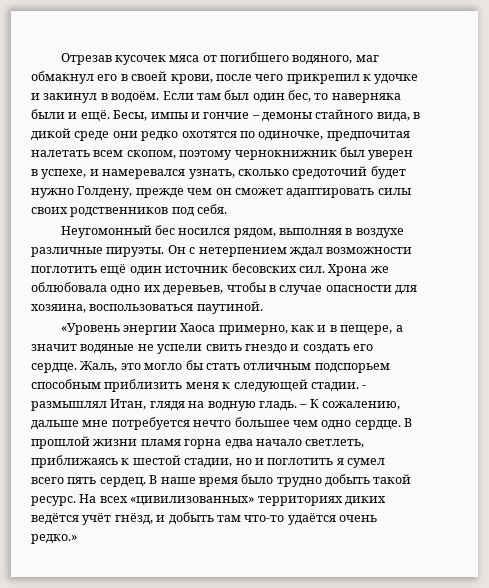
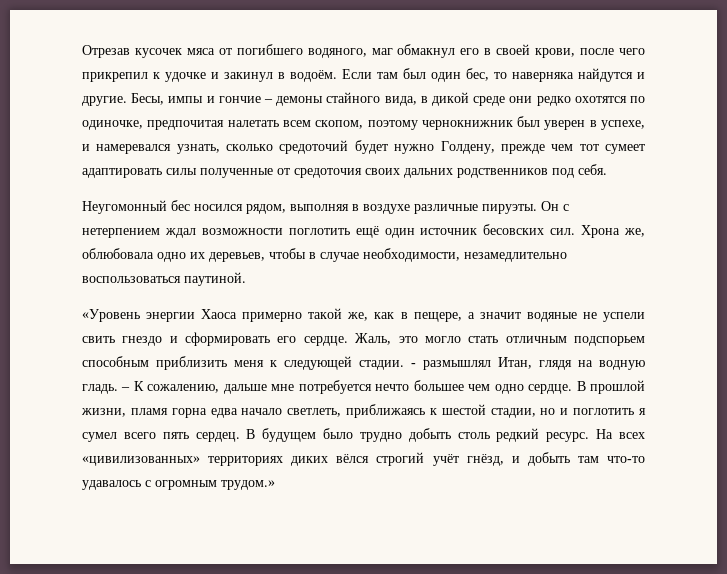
[31,109,110,122] были и ещё. -> [578,68,645,82] [82,96,127,106] найдутся и другие.
[215,188,411,198] [31,207,68,214] он сможет адаптировать силы своих -> [579,144,646,154] [82,168,453,178] тот сумеет адаптировать силы полученные от средоточия своих дальних
[370,266,389,273] же -> [623,228,645,237] же,
[325,285,417,295] [31,304,86,313] опасности для хозяина, -> [363,248,567,262] необходимости, незамедлительно
[218,325,327,335] примерно, как и -> [242,308,395,322] примерно такой же, как
[302,344,350,354] создать -> [185,332,271,346] сформировать
[185,360,203,370] бы -> (461, 339) none
[93,439,138,446] жизни -> [81,408,126,417] жизни,
[160,477,238,487] наше время -> [262,428,317,442] будущем
[373,474,412,484] такой -> [457,428,540,442] столь редкий
[31,513,79,525] ведётся -> [336,452,425,466] вёлся строгий
[287,513,377,525] [31,534,77,544] удаётся очень редко.» -> [82,480,275,490] удавалось с огромным трудом.»

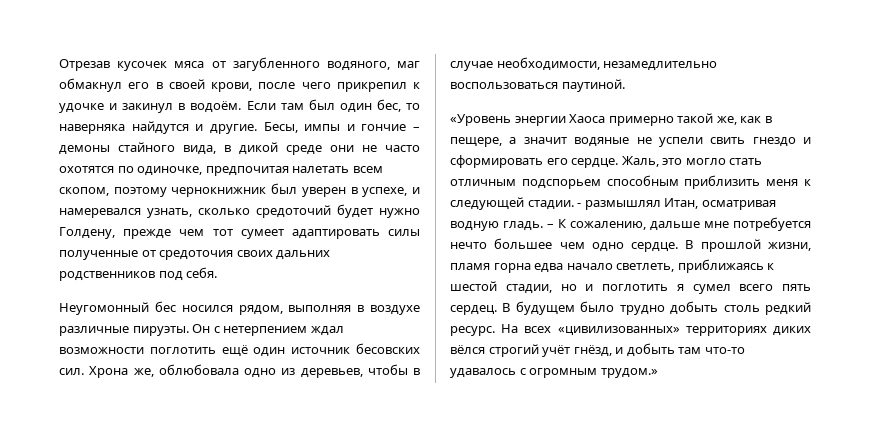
[236,44,303,55] погибшего -> [232,57,320,71] загубленного
[536,96,571,106] редко -> [362,145,420,152] не часто
[190,252,205,259] их -> [281,368,296,375] из
[539,360,593,370] глядя на -> [701,200,776,210] осматривая

